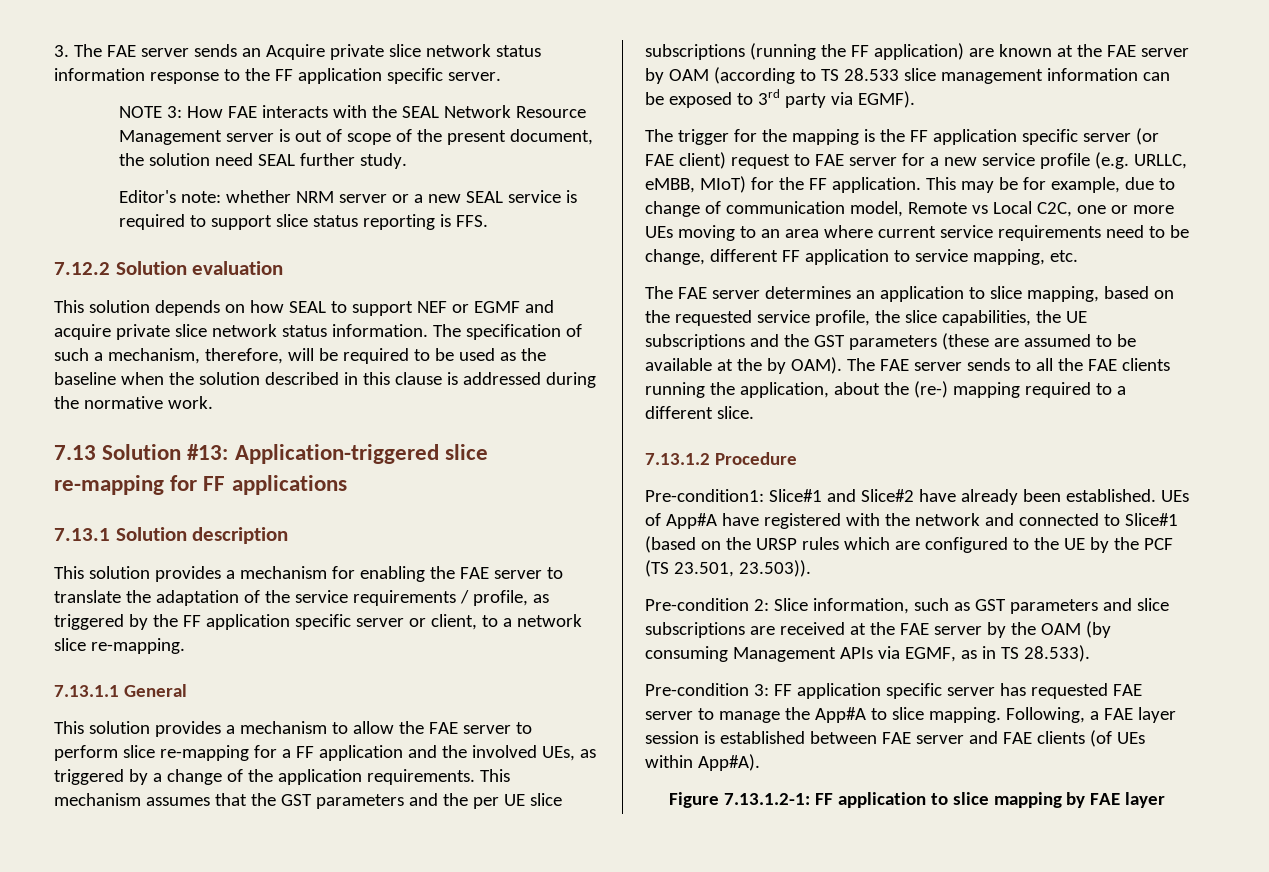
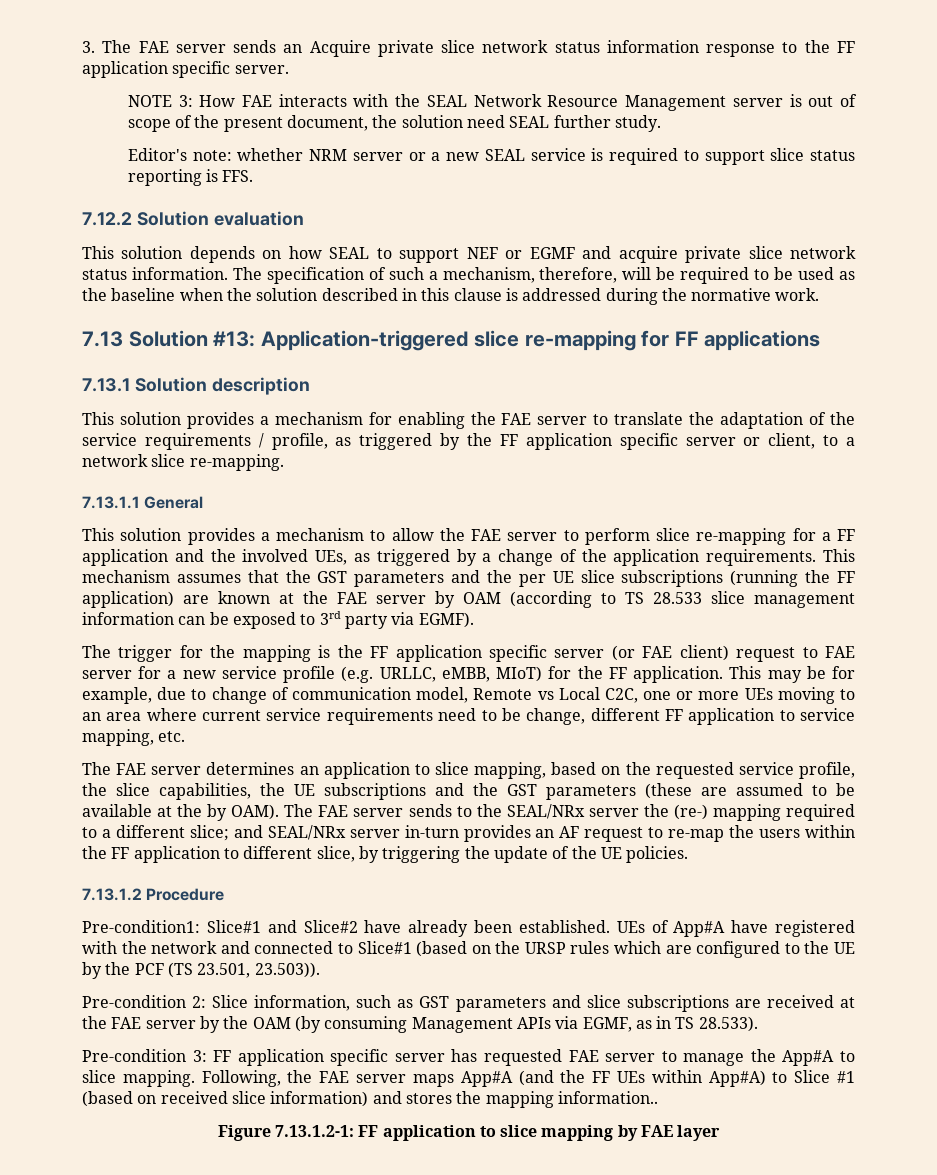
[1035,358,1170,371] [645,382,880,398] all the FAE clients running the application, about -> [476,804,639,819] the SEAL/NRx server
[716,406,754,419] slice. -> [189,825,855,842] [82,846,689,863] slice; and SEAL/NRx server in-turn provides an AF request to re-map the users within the FF application to different slice, by triggering the update of the UE policies.
[1089,707,1176,723] [645,730,1145,747] [645,754,760,771] a FAE layer session is established between FAE server and FAE clients (of UEs within App#A). -> [287,1070,855,1087] [82,1091,658,1108] the FAE server maps App#A (and the FF UEs within App#A) to Slice #1 (based on received slice information) and stores the mapping information..

